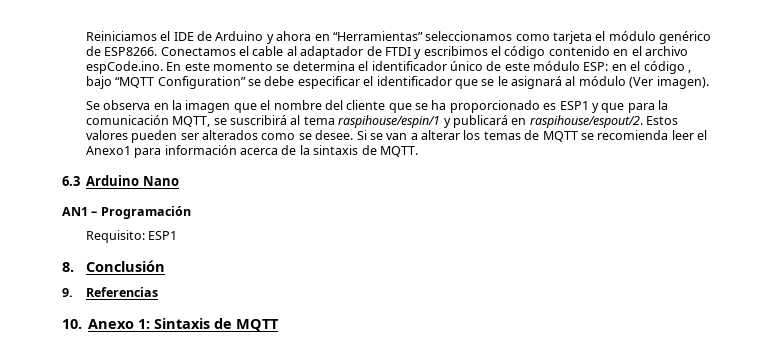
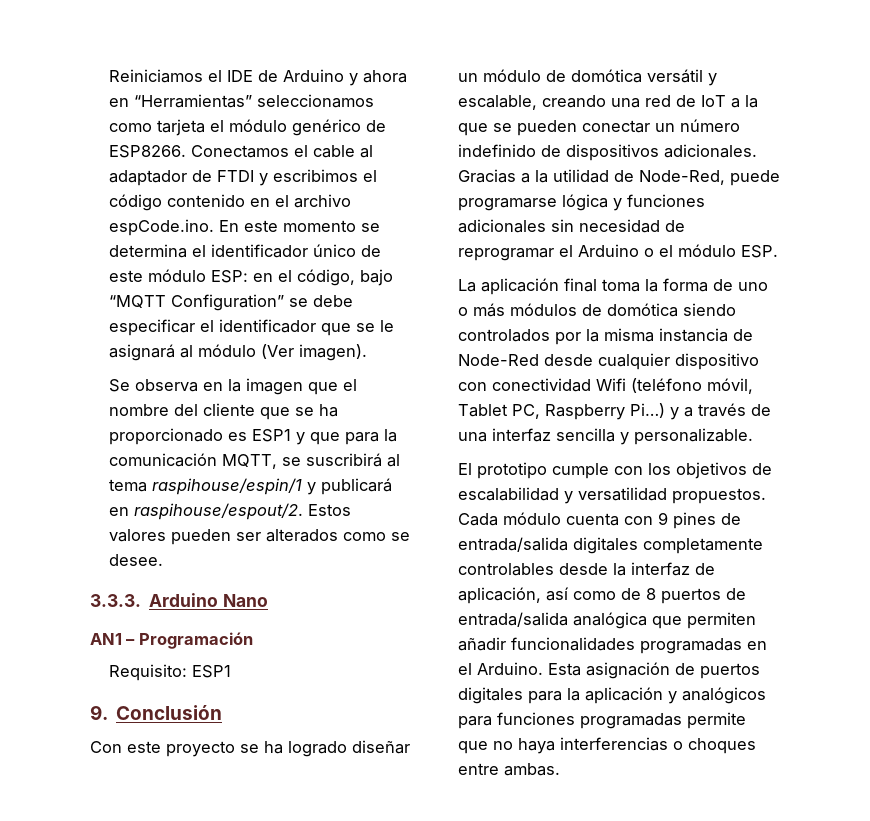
[643,61,691,74] código , -> [296,269,355,286] código,
[356,130,707,142] [85,145,418,158] [62,176,80,186] Si se van a alterar los temas de MQTT se recomienda leer el Anexo1 para información acerca de la sintaxis de MQTT. // 6.3 -> [90,594,141,607] // 3.3.3.
[62,262,74,272] 8. -> [90,705,108,720] 9.
[62,287,158,297] [62,318,280,332] 9. Referencias // 10. Anexo 1: Sintaxis de MQTT -> [90,740,410,757] [458,69,717,86] [458,95,758,110] [458,119,740,136] [458,144,757,161] [458,169,780,186] [458,194,705,211] [458,219,685,233] [458,244,778,261] [458,278,768,295] [458,303,736,317] [458,328,753,345] [458,353,759,370] [458,378,753,394] [458,403,771,420] [458,428,753,445] [458,462,772,479] [458,487,766,504] [458,512,741,529] [458,537,763,554] [458,562,715,576] [458,587,746,604] [458,612,756,629] [458,637,767,654] [458,662,760,679] [458,687,766,704] [458,712,746,729] [458,737,756,754] [458,763,560,776] Con este proyecto se ha logrado diseñar un módulo de domótica versátil y escalable, creando una red de IoT a la que se pueden conectar un número indefinido de dispositivos adicionales. Gracias a la utilidad de Node-Red, puede programarse lógica y funciones adicionales sin necesidad de reprogramar el Arduino o el módulo ESP. // La aplicación final toma la forma de uno o más módulos de domótica siendo controlados por la misma instancia de Node-Red desde cualquier dispositivo con conectividad Wifi (teléfono móvil, Tablet PC, Raspberry Pi…) y a través de una interfaz sencilla y personalizable. // El prototipo cumple con los objetivos de escalabilidad y versatilidad propuestos. Cada módulo cuenta con 9 pines de entrada/salida digitales completamente controlables desde la interfaz de aplicación, así como de 8 puertos de entrada/salida analógica que permiten añadir funcionalidades programadas en el Arduino. Esta asignación de puertos digitales para la aplicación y analógicos para funciones programadas permite que no haya interferencias o choques entre ambas.

